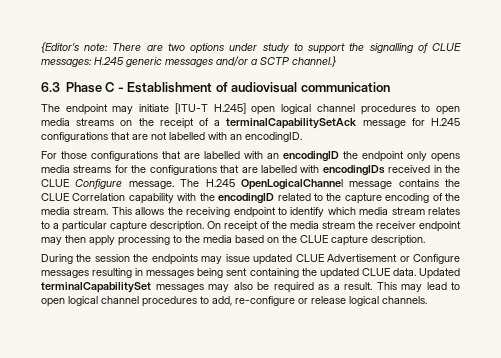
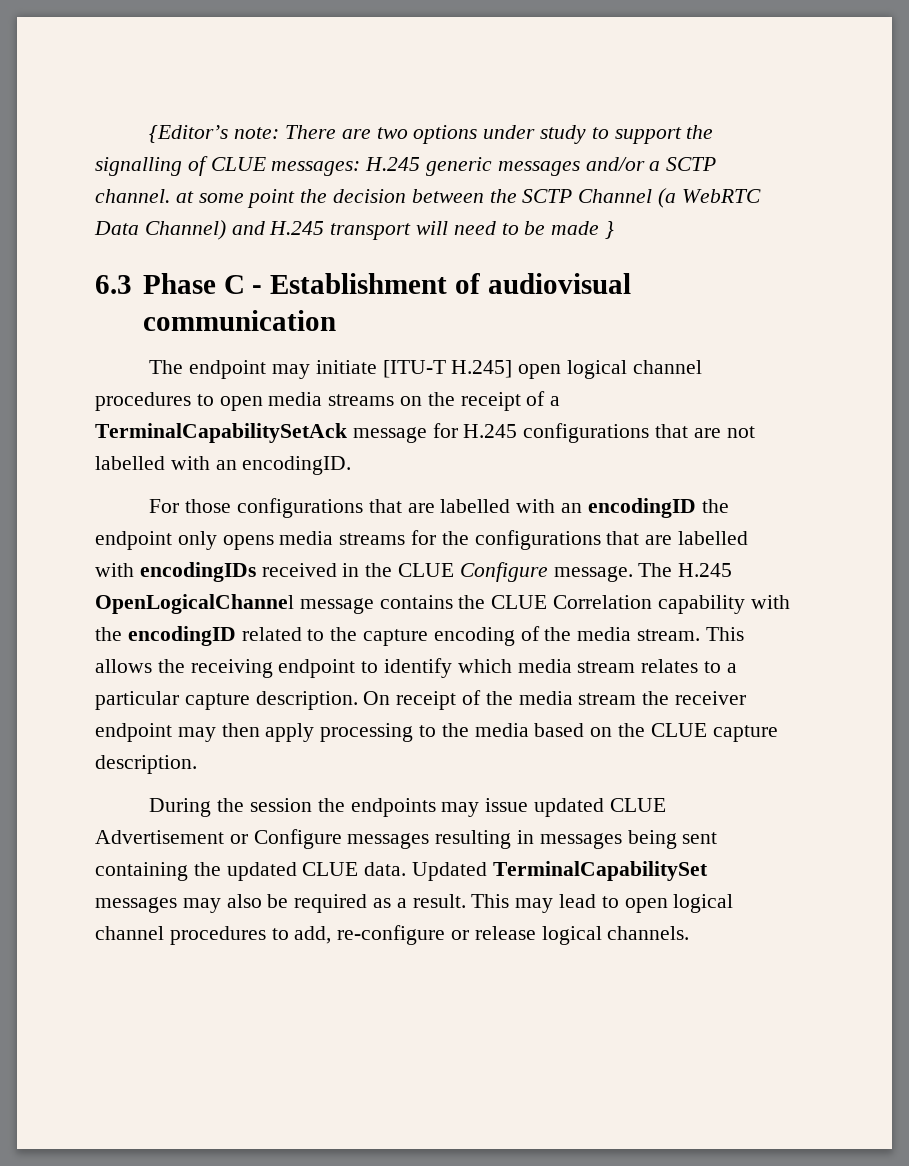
[292,56,336,67] channel.} -> [95,188,761,208] [94,220,615,240] channel. at some point the decision between the SCTP Channel (a WebRTC Data Channel) and H.245 transport will need to be made }
[226,118,357,129] terminalCapabilitySetAck -> [95,423,347,443] TerminalCapabilitySetAck
[41,282,151,293] terminalCapabilitySet -> [492,861,708,881] TerminalCapabilitySet

